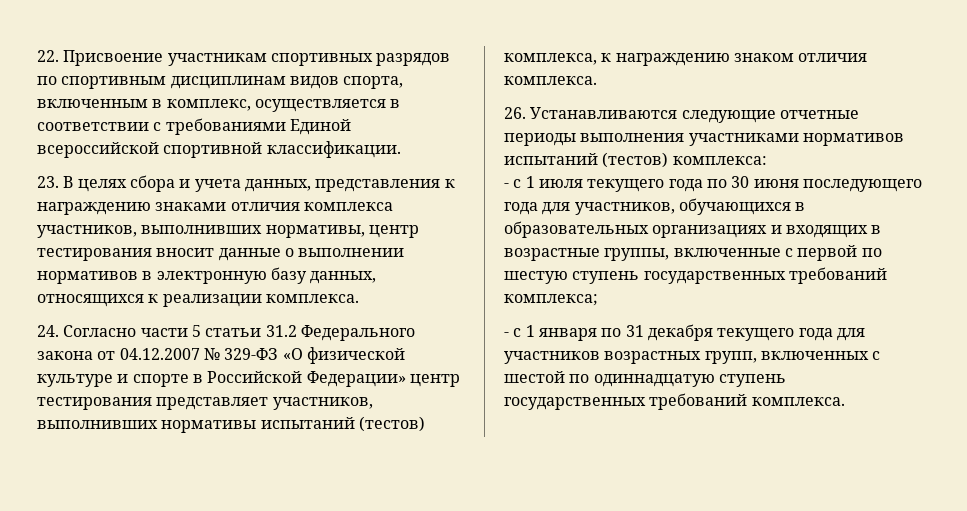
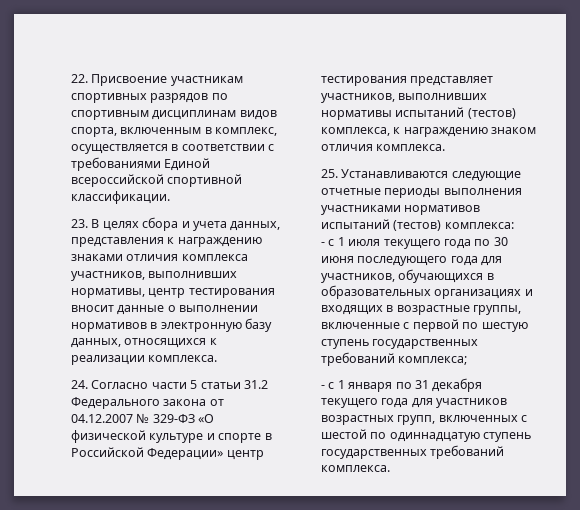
[504,107,526,119] 26. -> [321,169,338,178] 25.

